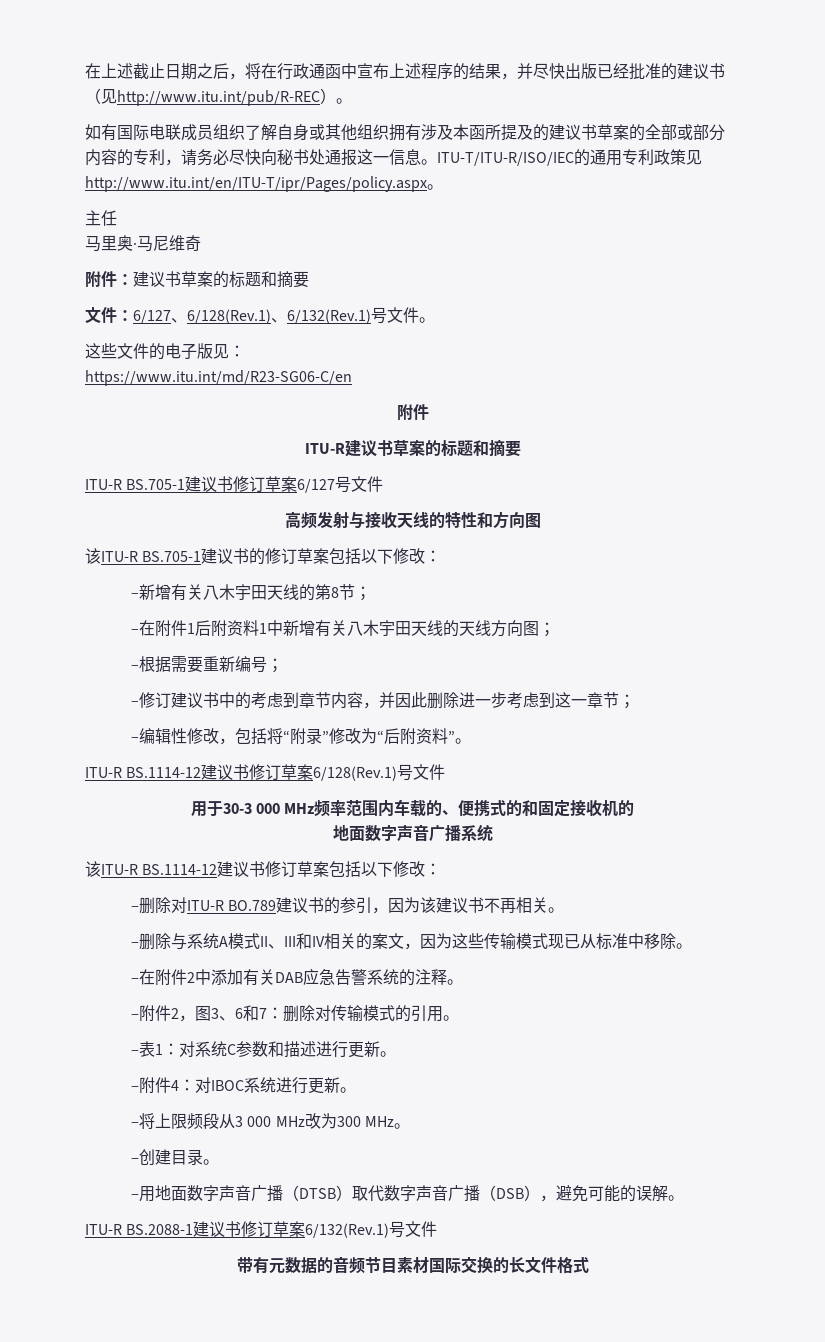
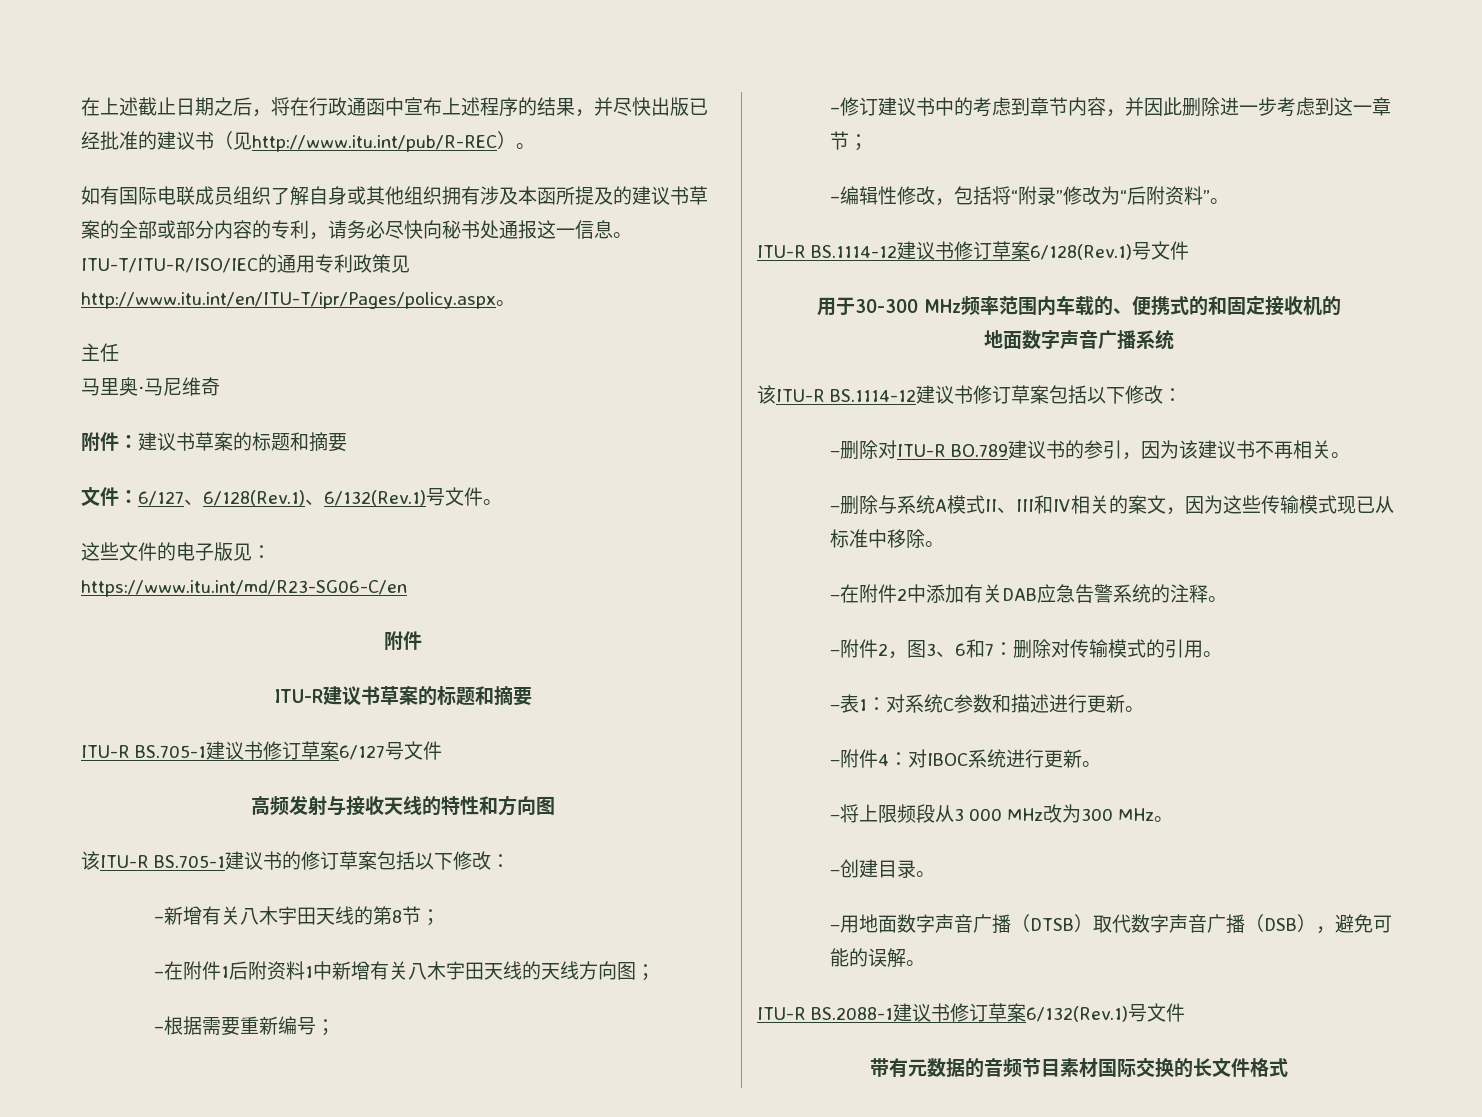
[222,803,280,814] 30-3 000 -> [855,299,919,313] 30-300

